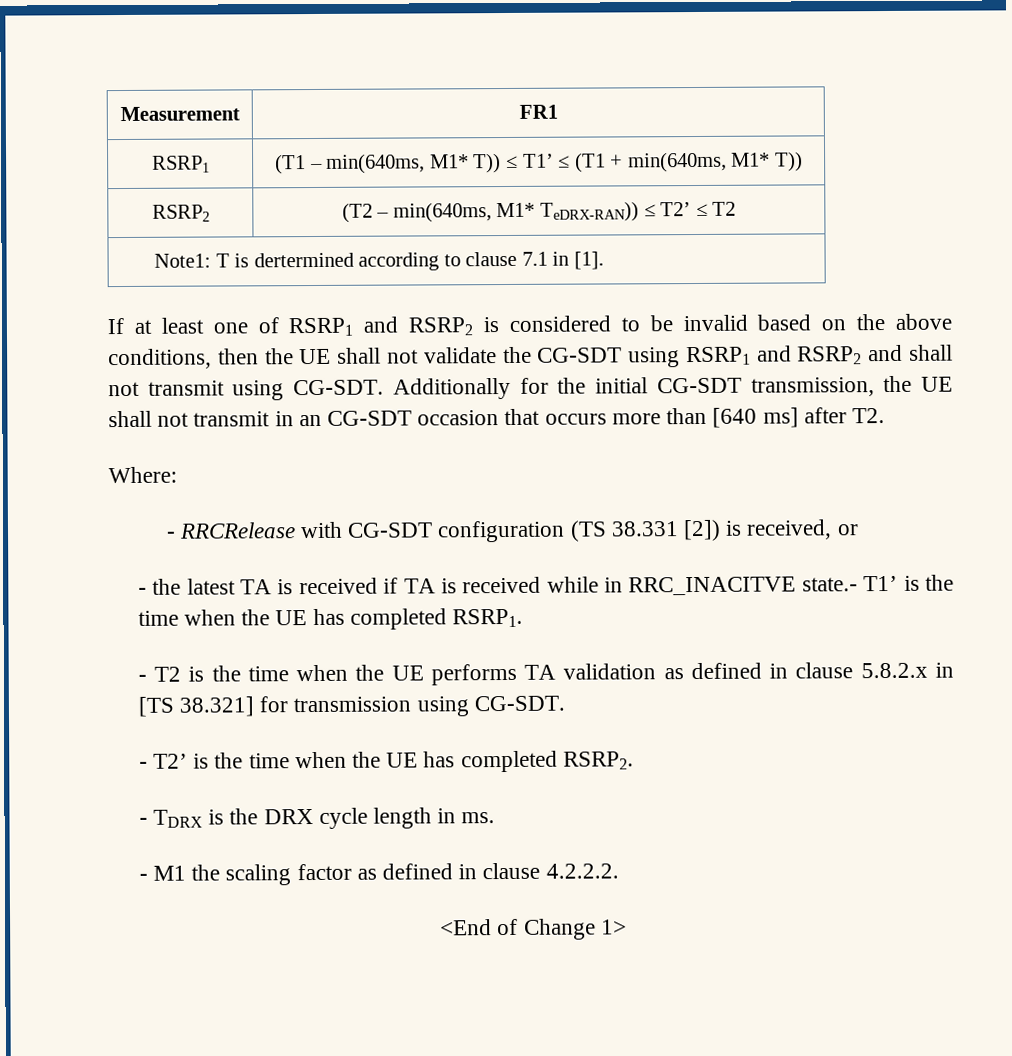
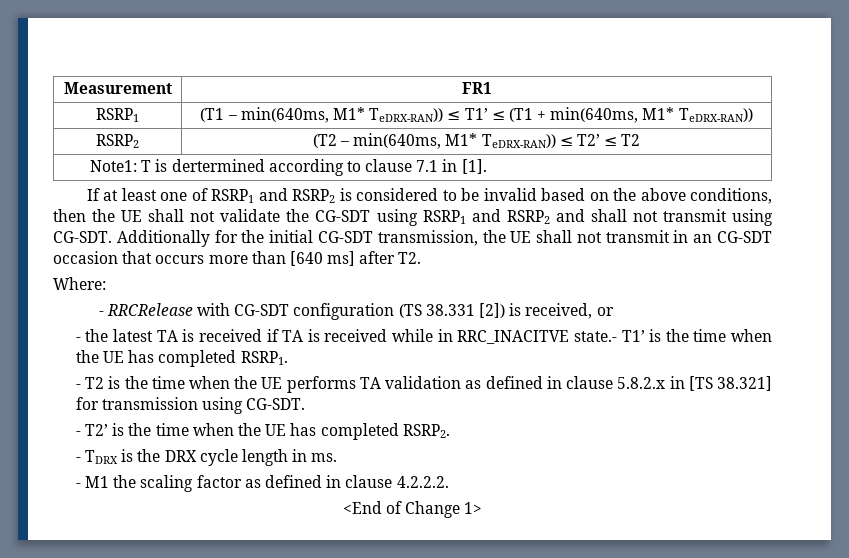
[473,153,502,174] T)) -> [369,108,444,122] TeDRX-RAN))
[774,151,803,172] T)) -> [678,108,753,122] TeDRX-RAN))

